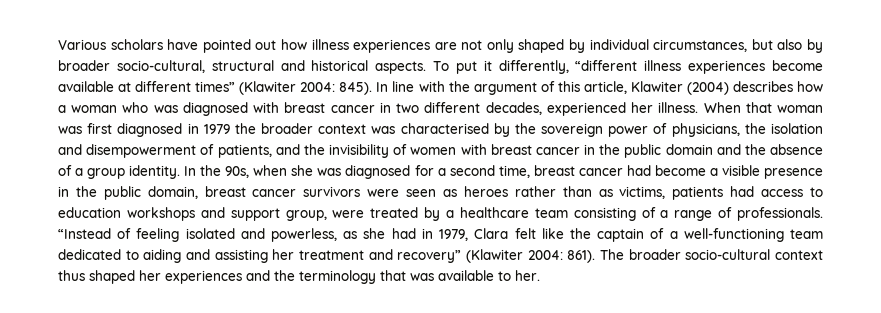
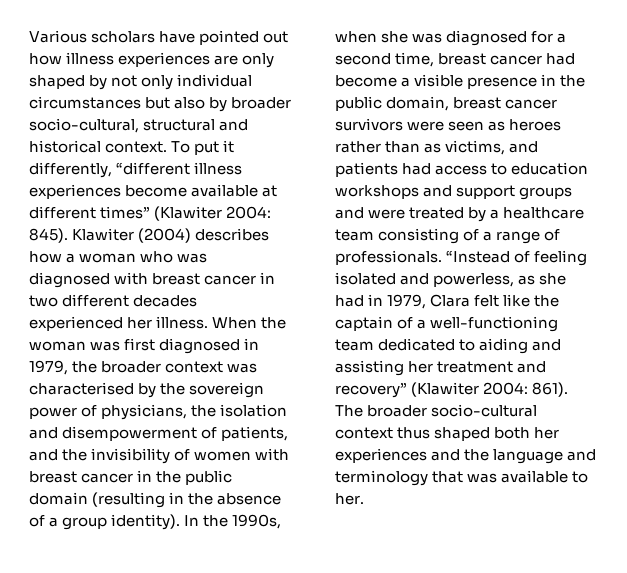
[461,40,483,50] not -> (239, 60) none
[589,39,748,52] individual circumstances, -> [111,74,253,90] [29,96,141,109] not only individual circumstances
[375,61,427,74] aspects. -> [105,141,168,153] context.
[376,81,627,95] In line with the argument of this article, -> (68, 235) none
[485,102,542,115] decades, -> [133,295,198,307] decades
[745,102,772,113] that -> [261,317,287,329] the
[203,124,230,134] 1979 -> [29,360,68,375] 1979,
[716,144,741,155] and -> [92,492,185,508] (resulting in
[129,165,181,179] identity. -> [111,514,181,530] identity).
[225,166,250,178] 90s, -> [232,514,282,529] 1990s,
(666, 192) none -> [509,141,539,153] and
[285,210,327,221] group, -> [519,187,573,200] [335,207,364,219] groups and
(135, 277) none -> [494,427,531,439] both
(295, 275) none -> [493,449,597,464] language and

